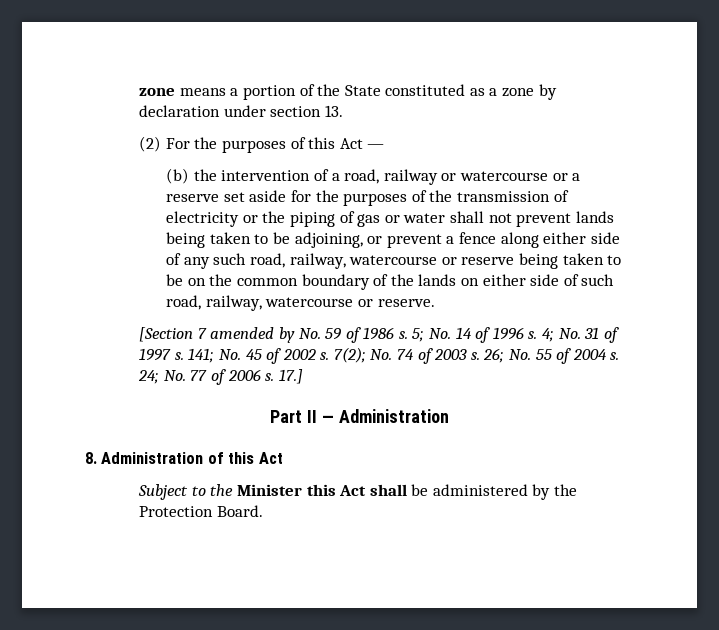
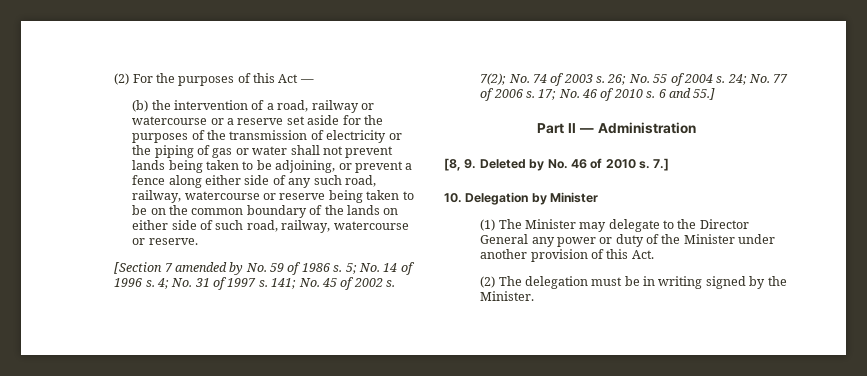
[139,84,557,100] [139,105,343,117] zone means a portion of the State constituted as a zone by declaration under section 13. // -> (114, 79) none
[278,369,303,384] [270,409,449,423] [85,452,283,464] [138,484,578,500] [139,505,263,517] 17.] // Part II — Administration // 8. Administration of this Act // Subject to the Minister this Act shall be administered by the Protection Board. -> [538,88,716,101] [537,122,696,134] [444,158,670,171] [444,192,599,205] [480,219,749,232] [480,234,776,247] [480,249,654,262] [480,276,787,289] [480,291,535,301] 17; No. 46 of 2010 s. 6 and 55.] // Part II — Administration // [8, 9. Deleted by No. 46 of 2010 s. 7.] // 10. Delegation by Minister // (1) The Minister may delegate to the Director General any power or duty of the Minister under another provision of this Act. // (2) The delegation must be in writing signed by the Minister.

